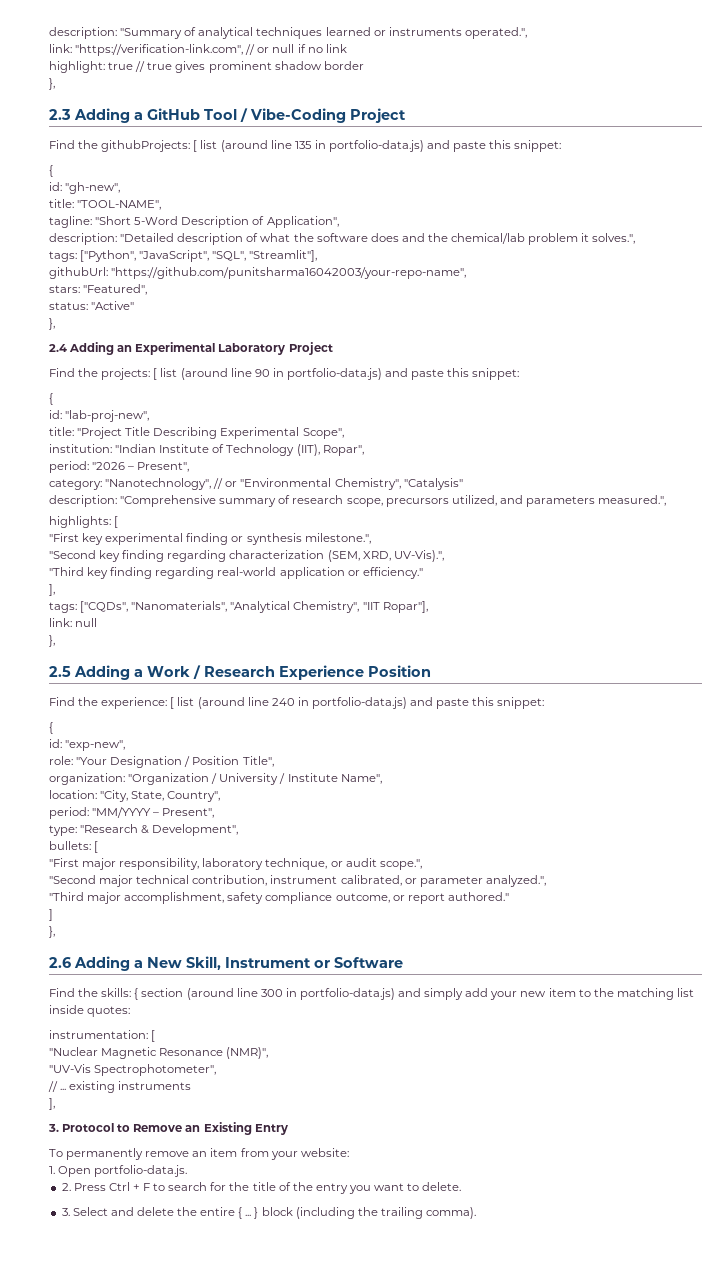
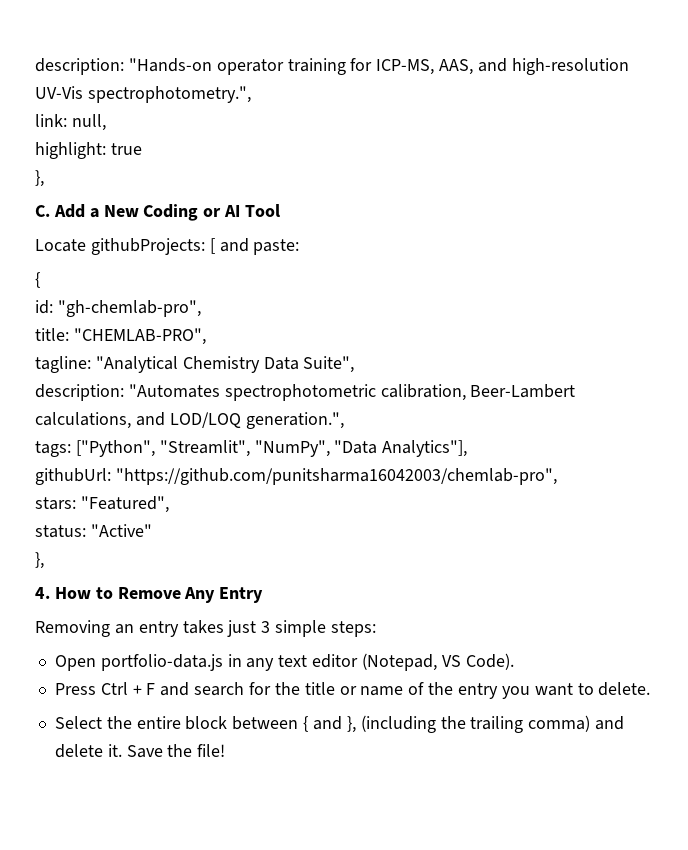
[49,27,527,39] [49,44,347,56] [49,61,364,73] [49,78,55,90] [49,108,406,123] [49,140,562,152] [49,165,53,177] [49,182,121,194] [49,199,162,210] description: "Summary of analytical techniques learned or instruments operated.", // link: "https://verification-link.com", // or null if no link // highlight: true // true gives prominent shadow border // }, // 2.3 Adding a GitHub Tool / Vibe-Coding Project // Find the githubProjects: [ list (around line 135 in portfolio-data.js) and paste this snippet: // { // id: "gh-new", // title: "TOOL-NAME", -> [35,58,629,75] [35,86,251,103] [35,114,106,131] [35,142,142,159] [35,170,44,187] [35,204,281,221] [35,238,300,255] [35,272,40,288] [35,300,201,317] [35,328,206,345] description: "Hands-on operator training for ICP-MS, AAS, and high-resolution UV-Vis spectrophotometry.", // link: null, // highlight: true // }, // C. Add a New Coding or AI Tool // Locate githubProjects: [ and paste: // { // id: "gh-chemlab-pro", // title: "CHEMLAB-PRO",
[95,216,339,228] [49,233,636,245] [49,250,318,262] "Short 5-Word Description of Application", // description: "Detailed description of what the software does and the chemical/lab problem it solves.", // tags: ["Python", "JavaScript", "SQL", "Streamlit"], -> [95,356,355,373] [35,384,576,401] [35,412,344,429] [35,440,468,457] "Analytical Chemistry Data Suite", // description: "Automates spectrophotometric calibration, Beer-Lambert calculations, and LOD/LOQ generation.", // tags: ["Python", "Streamlit", "NumPy", "Data Analytics"],
[111,267,467,279] "https://github.com/punitsharma16042003/your-repo-name", -> [115,468,557,485] "https://github.com/punitsharma16042003/chemlab-pro",
[49,342,333,355] [49,368,520,380] [49,393,53,405] [49,410,150,422] [49,427,344,439] [49,444,364,456] [49,461,190,473] [49,478,463,490] [49,495,667,507] [49,516,119,528] [49,533,371,545] [49,550,444,562] [49,567,423,579] [49,584,55,596] [49,601,428,613] [49,618,98,627] [49,635,55,647] [49,665,431,680] [49,697,545,709] [49,722,53,734] [49,739,126,751] [49,756,274,768] [49,773,382,785] [49,790,221,802] [49,807,215,819] [49,824,239,836] [49,841,99,853] [49,858,422,870] [49,875,546,887] [49,892,509,904] [49,909,53,921] [49,926,55,938] [49,956,403,971] [49,988,694,1000] [49,1005,131,1017] [49,1030,156,1042] [49,1047,269,1059] [49,1064,217,1076] [48,1081,192,1093] [49,1098,55,1110] [48,1122,288,1135] [49,1148,349,1160] [49,1165,188,1177] [61,1183,71,1191] 2.4 Adding an Experimental Laboratory Project // Find the projects: [ list (around line 90 in portfolio-data.js) and paste this snippet: // { // id: "lab-proj-new", // title: "Project Title Describing Experimental Scope", // institution: "Indian Institute of Technology (IIT), Ropar", // period: "2026 – Present", // category: "Nanotechnology", // or "Environmental Chemistry", "Catalysis" // description: "Comprehensive summary of research scope, precursors utilized, and parameters measured.", // highlights: [ // "First key experimental finding or synthesis milestone.", // "Second key finding regarding characterization (SEM, XRD, UV-Vis).", // "Third key finding regarding real-world application or efficiency." // ], // tags: ["CQDs", "Nanomaterials", "Analytical Chemistry", "IIT Ropar"], // link: null // }, // 2.5 Adding a Work / Research Experience Position // Find the experience: [ list (around line 240 in portfolio-data.js) and paste this snippet: // { // id: "exp-new", // role: "Your Designation / Position Title", // organization: "Organization / University / Institute Name", // location: "City, State, Country", // period: "MM/YYYY – Present", // type: "Research & Development", // bullets: [ // "First major responsibility, laboratory technique, or audit scope.", // "Second major technical contribution, instrument calibrated, or parameter analyzed.", // "Third major accomplishment, safety compliance outcome, or report authored." // ] // }, // 2.6 Adding a New Skill, Instrument or Software // Find the skills: { section (around line 300 in portfolio-data.js) and simply add your new item to the matching list inside quotes: // instrumentation: [ // "Nuclear Magnetic Resonance (NMR)", // "UV-Vis Spectrophotometer", // // ... existing instruments // ], // 3. Protocol to Remove an Existing Entry // To permanently remove an item from your website: // 1. Open portfolio-data.js. // 2. -> [35,587,264,603] [35,620,377,637] [54,653,514,671] 4. How to Remove Any Entry // Removing an entry takes just 3 simple steps: // Open portfolio-data.js in any text editor (Notepad, VS Code). //
[153,1183,166,1191] to -> [160,682,190,696] and
(276, 1186) none -> [339,686,404,696] or name
[61,1207,477,1219] 3. Select and delete the entire { ... } block (including the trailing comma). -> [54,715,625,733] [54,744,226,758] Select the entire block between { and }, (including the trailing comma) and delete it. Save the file!

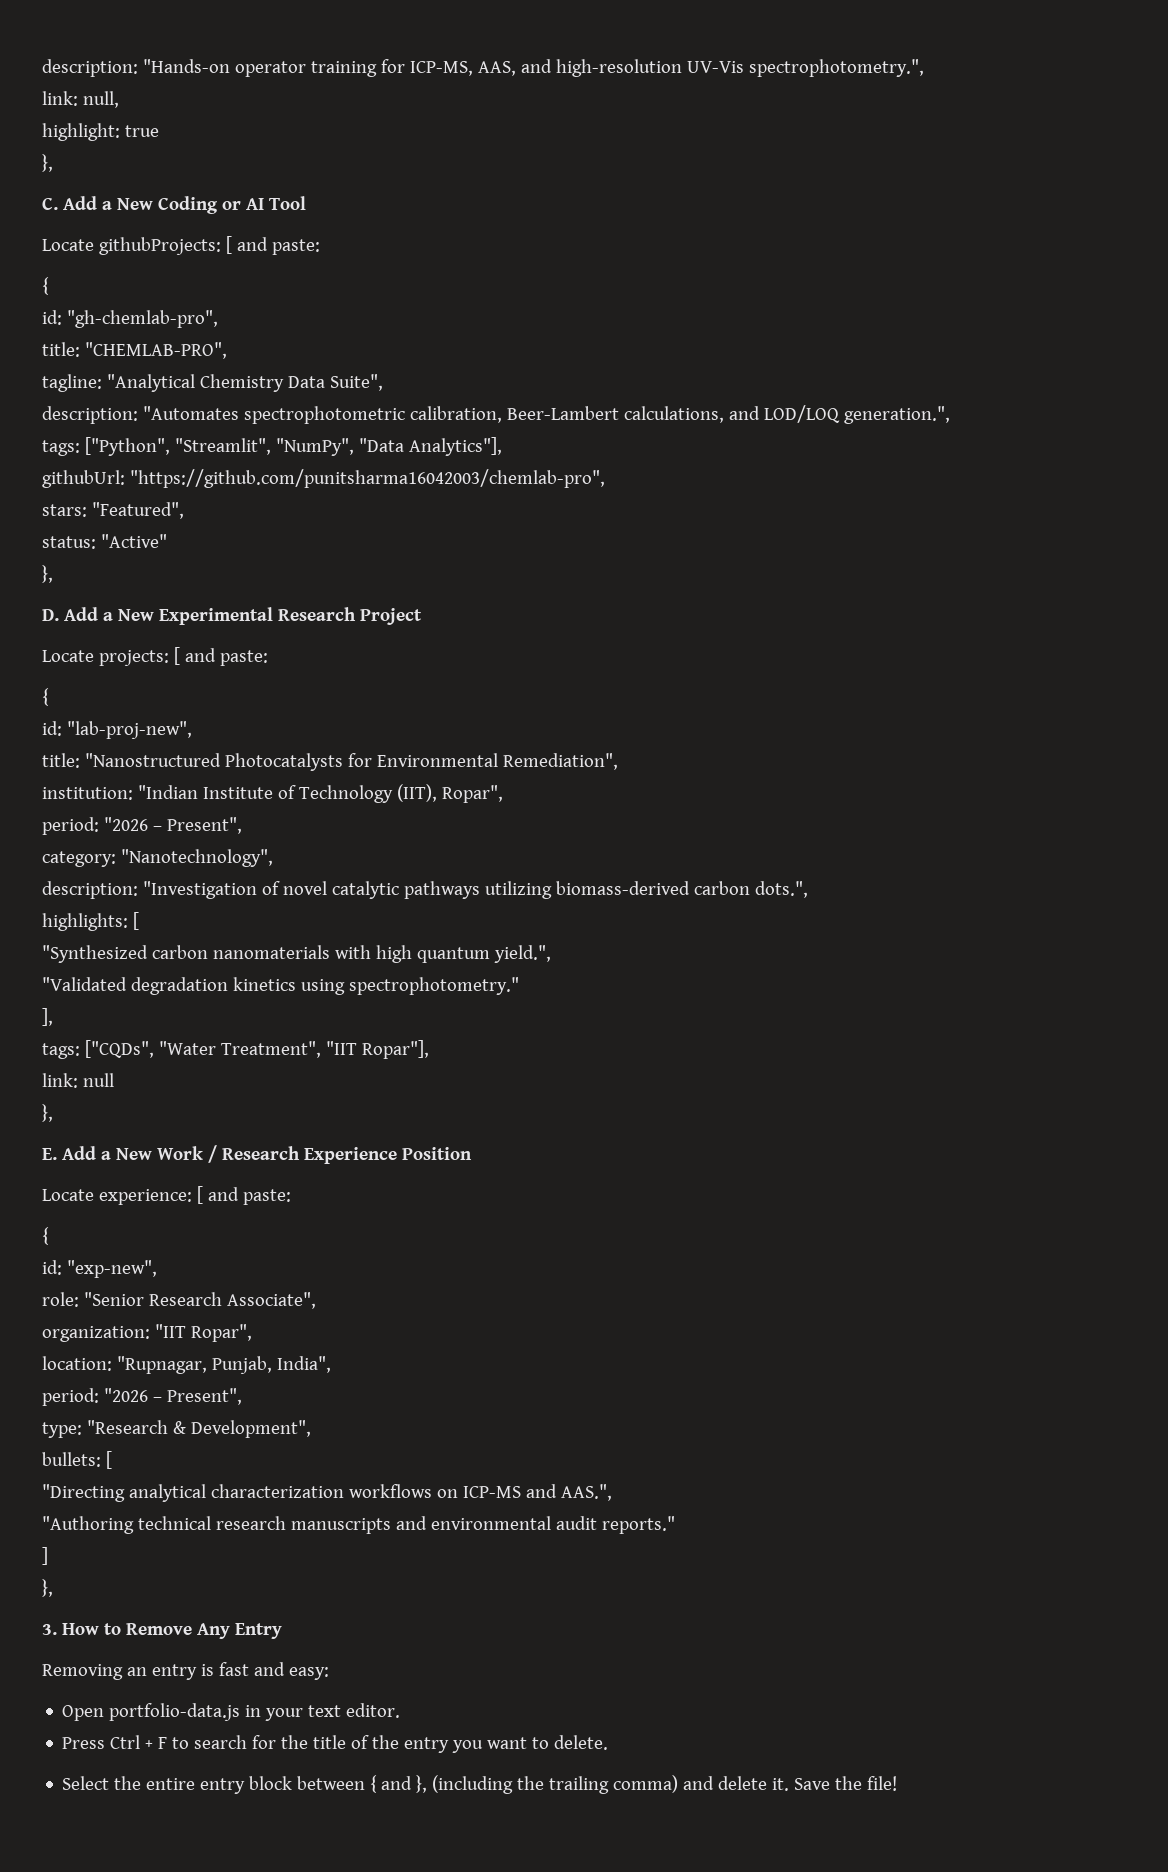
[35,587,50,599] 4. -> [42,607,422,625] [42,647,268,666] [42,688,49,706] [42,721,192,739] [42,753,618,771] [42,784,503,803] [42,817,242,835] [42,849,273,867] [42,881,808,899] [42,912,139,931] [42,945,551,963] [42,977,519,995] [42,1008,53,1026] [42,1040,429,1059] [42,1073,114,1088] [42,1104,53,1122] [42,1145,472,1164] [42,1186,291,1205] [42,1227,49,1245] [42,1260,157,1278] [42,1292,316,1309] [42,1324,252,1342] [42,1356,331,1374] [42,1388,242,1406] [42,1420,311,1438] [42,1451,112,1469] [42,1484,612,1502] [42,1516,675,1534] [42,1547,48,1565] [42,1579,53,1597] [42,1624,57,1635] D. Add a New Experimental Research Project // Locate projects: [ and paste: // { // id: "lab-proj-new", // title: "Nanostructured Photocatalysts for Environmental Remediation", // institution: "Indian Institute of Technology (IIT), Ropar", // period: "2026 – Present", // category: "Nanotechnology", // description: "Investigation of novel catalytic pathways utilizing biomass-derived carbon dots.", // highlights: [ // "Synthesized carbon nanomaterials with high quantum yield.", // "Validated degradation kinetics using spectrophotometry." // ], // tags: ["CQDs", "Water Treatment", "IIT Ropar"], // link: null // }, // E. Add a New Work / Research Experience Position // Locate experience: [ and paste: // { // id: "exp-new", // role: "Senior Research Associate", // organization: "IIT Ropar", // location: "Rupnagar, Punjab, India", // period: "2026 – Present", // type: "Research & Development", // bullets: [ // "Directing analytical characterization workflows on ICP-MS and AAS.", // "Authoring technical research manuscripts and environmental audit reports." // ] // }, // 3.
[182,620,377,637] [54,653,514,671] takes just 3 simple steps: // Open portfolio-data.js in any text editor (Notepad, VS Code). -> [200,1662,329,1680] [62,1703,401,1721] is fast and easy: // Open portfolio-data.js in your text editor.
[160,682,190,696] and -> [172,1737,190,1749] to
[339,686,404,696] or name -> (347, 1742) none
(181, 722) none -> [200,1778,246,1794] entry

